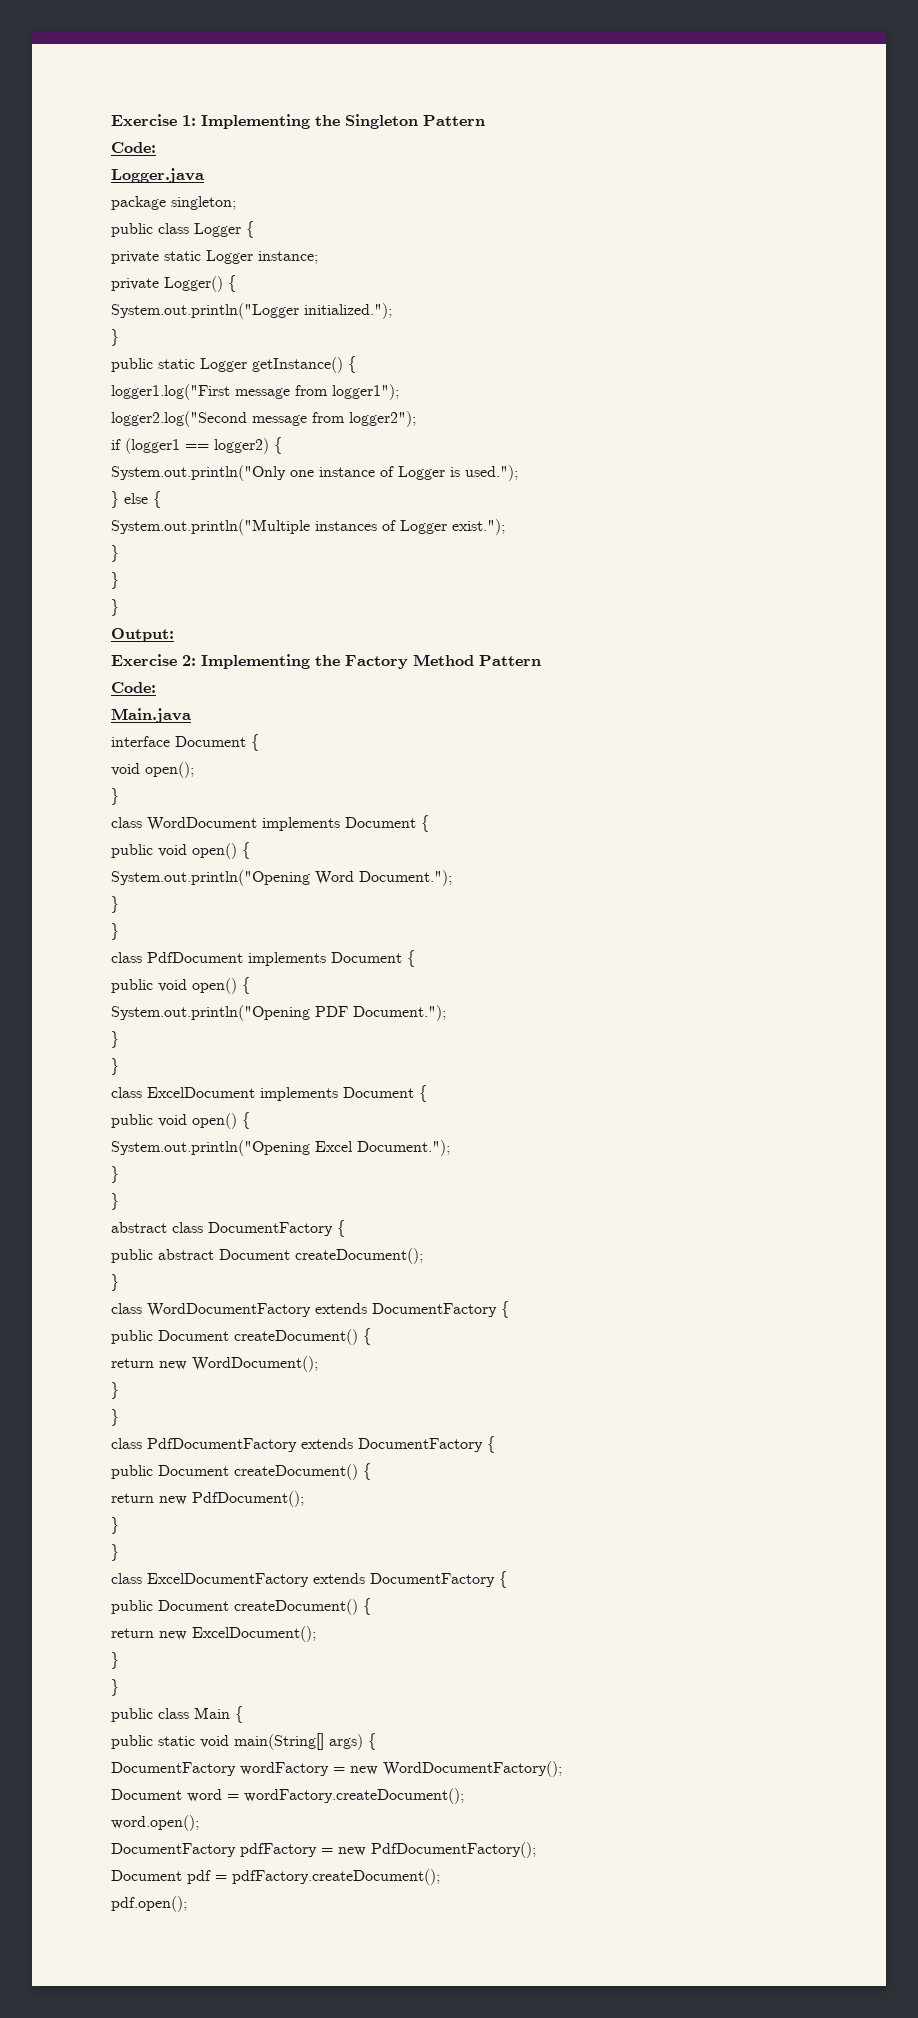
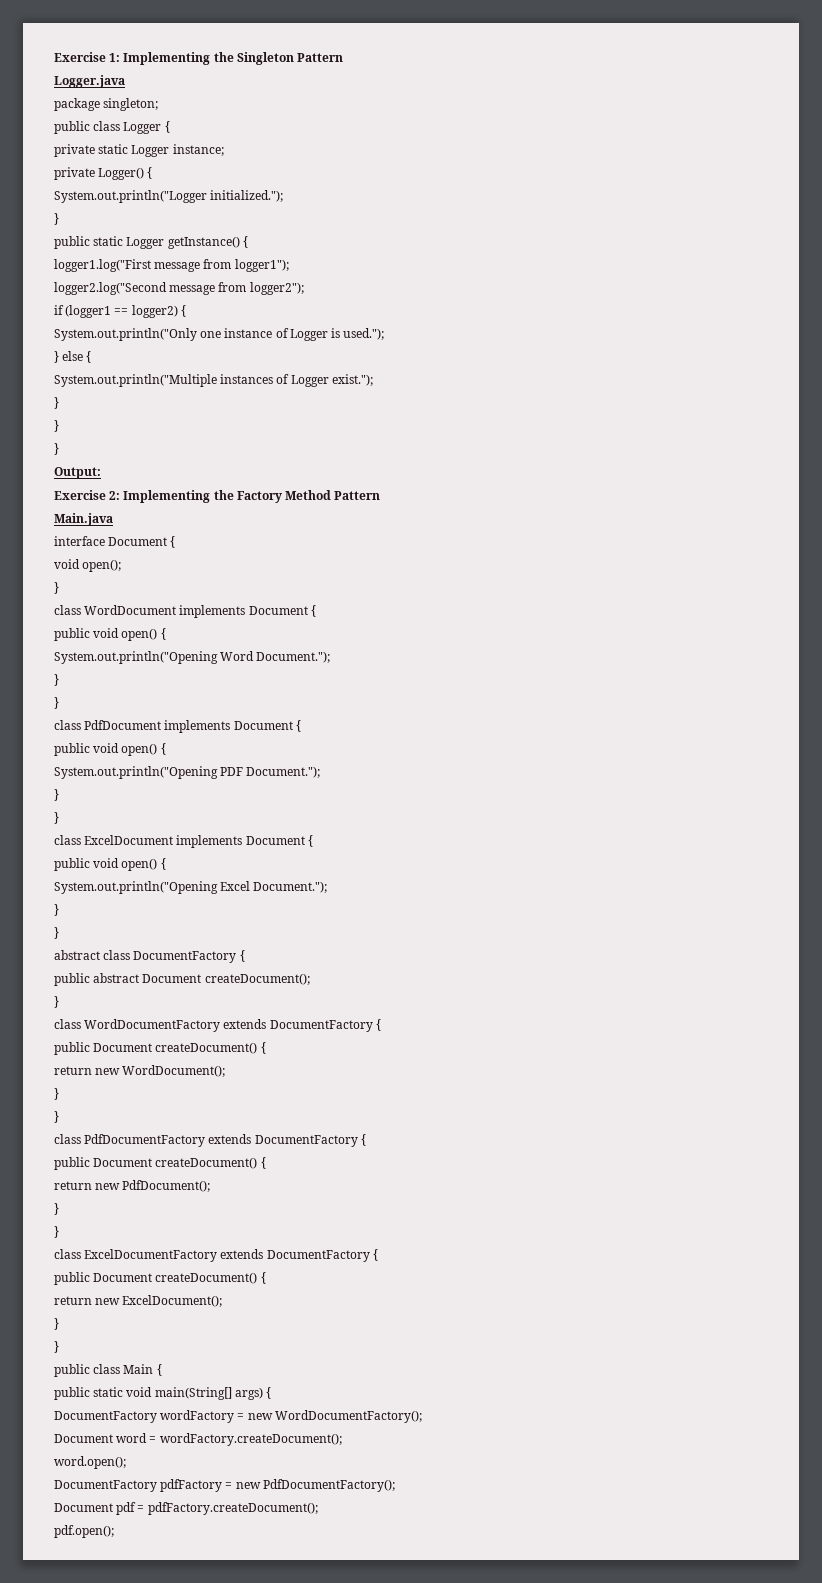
[111,142,156,153] // Code: -> (344, 57) none
[111,682,156,693] // Code: -> (381, 495) none

